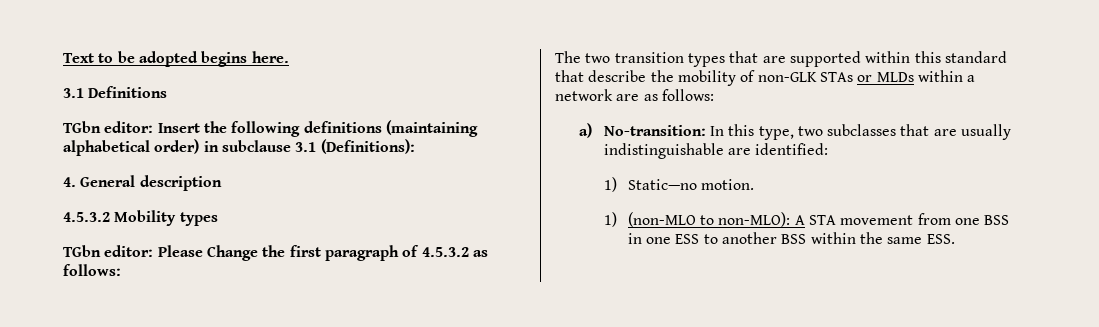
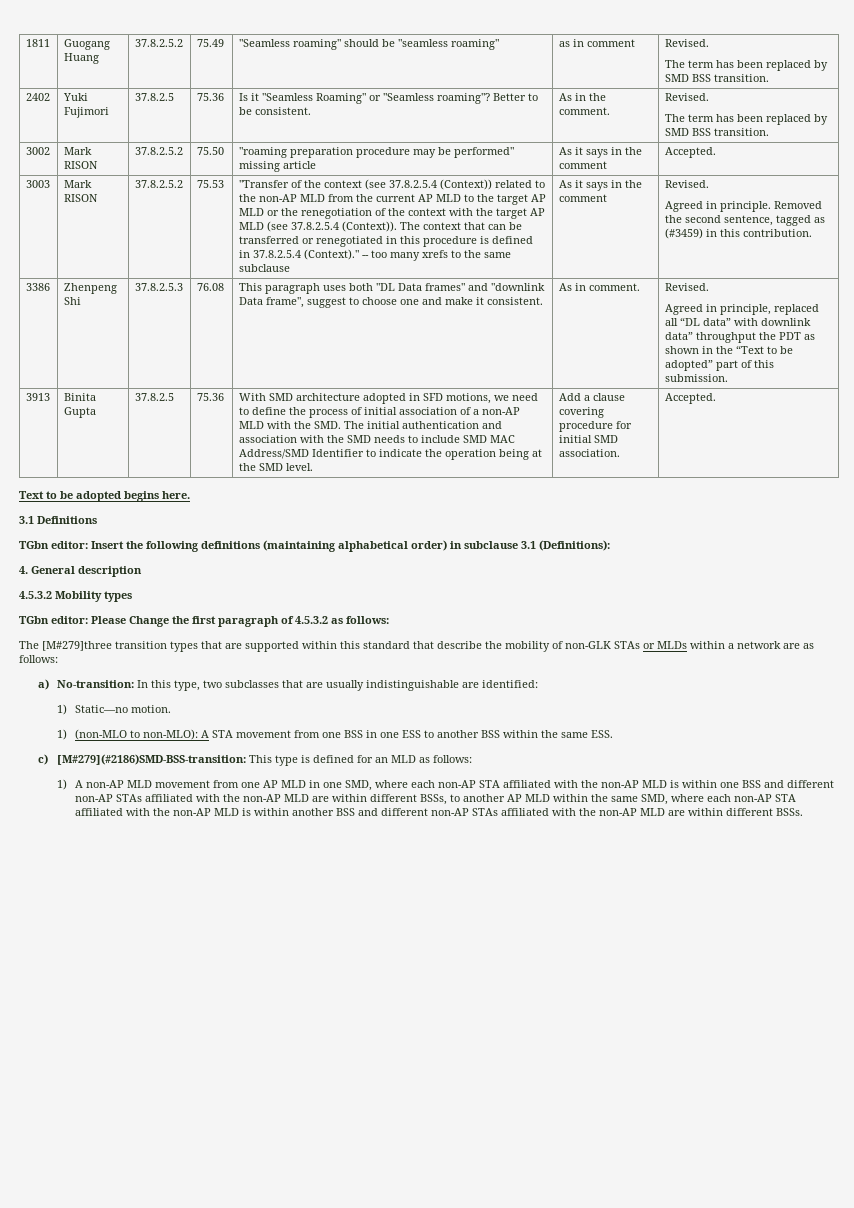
(63, 58) none -> [25,39,50,47] [63,39,110,50] [63,53,99,64] [134,39,183,47] [196,39,224,47] [238,39,499,50] [558,39,635,47] [664,39,709,47] [664,60,828,71] [664,74,769,82] [25,93,50,101] [62,93,88,101] [63,107,109,118] [134,93,174,101] [196,93,224,101] [238,93,538,104] [238,107,311,115] [558,93,606,101] [558,107,610,115] [664,93,709,101] [664,114,828,125] [664,128,769,136] [25,147,50,155] [63,147,92,155] [63,161,98,169] [134,147,183,155] [196,147,224,155] [238,147,514,158] [238,161,316,172] [558,147,642,158] [558,161,607,169] [664,147,716,158] [25,180,50,188] [63,180,92,188] [63,194,98,202] [134,180,183,188] [196,180,224,188] [238,179,545,190] [238,194,546,205] [238,208,545,219] [238,221,522,232] [238,236,533,247] [238,249,511,261] [238,264,290,272] [558,180,642,191] [558,194,607,202] [664,180,709,188] [664,201,822,212] [664,215,825,226] [664,228,812,239] [25,283,50,291] [63,283,117,294] [63,297,81,305] [134,283,183,291] [196,283,224,291] [238,283,545,294] [238,297,543,308] [558,283,640,291] [664,283,709,291] [664,304,819,315] [664,317,811,326] [664,332,815,343] [664,345,793,354] [664,360,774,371] [664,374,728,382] [25,393,50,401] [63,393,96,401] [63,407,96,418] [134,393,174,401] [196,393,224,401] [238,393,538,404] [238,407,520,418] [238,421,502,429] [238,435,515,443] [238,449,542,460] [238,463,313,471] [558,393,625,401] [558,407,604,418] [558,421,632,432] [558,435,618,443] [558,449,620,457] [664,393,716,404] 1811 | Guogang Huang | 37.8.2.5.2 | 75.49 | "Seamless roaming" should be "seamless roaming" | as in comment | Revised. // The term has been replaced by SMD BSS transition. // 2402 | Yuki Fujimori | 37.8.2.5 | 75.36 | Is it "Seamless Roaming" or "Seamless roaming"? Better to be consistent. | As in the comment. | Revised. // The term has been replaced by SMD BSS transition. // 3002 | Mark RISON | 37.8.2.5.2 | 75.50 | "roaming preparation procedure may be performed" missing article | As it says in the comment | Accepted. // 3003 | Mark RISON | 37.8.2.5.2 | 75.53 | "Transfer of the context (see 37.8.2.5.4 (Context)) related to the non-AP MLD from the current AP MLD to the target AP MLD or the renegotiation of the context with the target AP MLD (see 37.8.2.5.4 (Context)). The context that can be transferred or renegotiated in this procedure is defined in 37.8.2.5.4 (Context)." -- too many xrefs to the same subclause | As it says in the comment | Revised. // Agreed in principle. Removed the second sentence, tagged as (#3459) in this contribution. // 3386 | Zhenpeng Shi | 37.8.2.5.3 | 76.08 | This paragraph uses both "DL Data frames" and "downlink Data frame", suggest to choose one and make it consistent. | As in comment. | Revised. // Agreed in principle, replaced all “DL data” with downlink data” throughput the PDT as shown in the “Text to be adopted” part of this submission. // 3913 | Binita Gupta | 37.8.2.5 | 75.36 | With SMD architecture adopted in SFD motions, we need to define the process of initial association of a non-AP MLD with the SMD. The initial authentication and association with the SMD needs to include SMD MAC Address/SMD Identifier to indicate the operation being at the SMD level. | Add a clause covering procedure for initial SMD association. | Accepted. //
[585,53,611,63] two -> [42,641,112,651] [M#279]three
(955, 239) none -> [37,754,472,766] [56,779,835,791] [75,794,797,805] [75,808,804,816] // c) [M#279](#2186)SMD-BSS-transition: This type is defined for an MLD as follows: // 1) A non-AP MLD movement from one AP MLD in one SMD, where each non-AP STA affiliated with the non-AP MLD is within one BSS and different non-AP STAs affiliated with the non-AP MLD are within different BSSs, to another AP MLD within the same SMD, where each non-AP STA affiliated with the non-AP MLD is within another BSS and different non-AP STAs affiliated with the non-AP MLD are within different BSSs.

